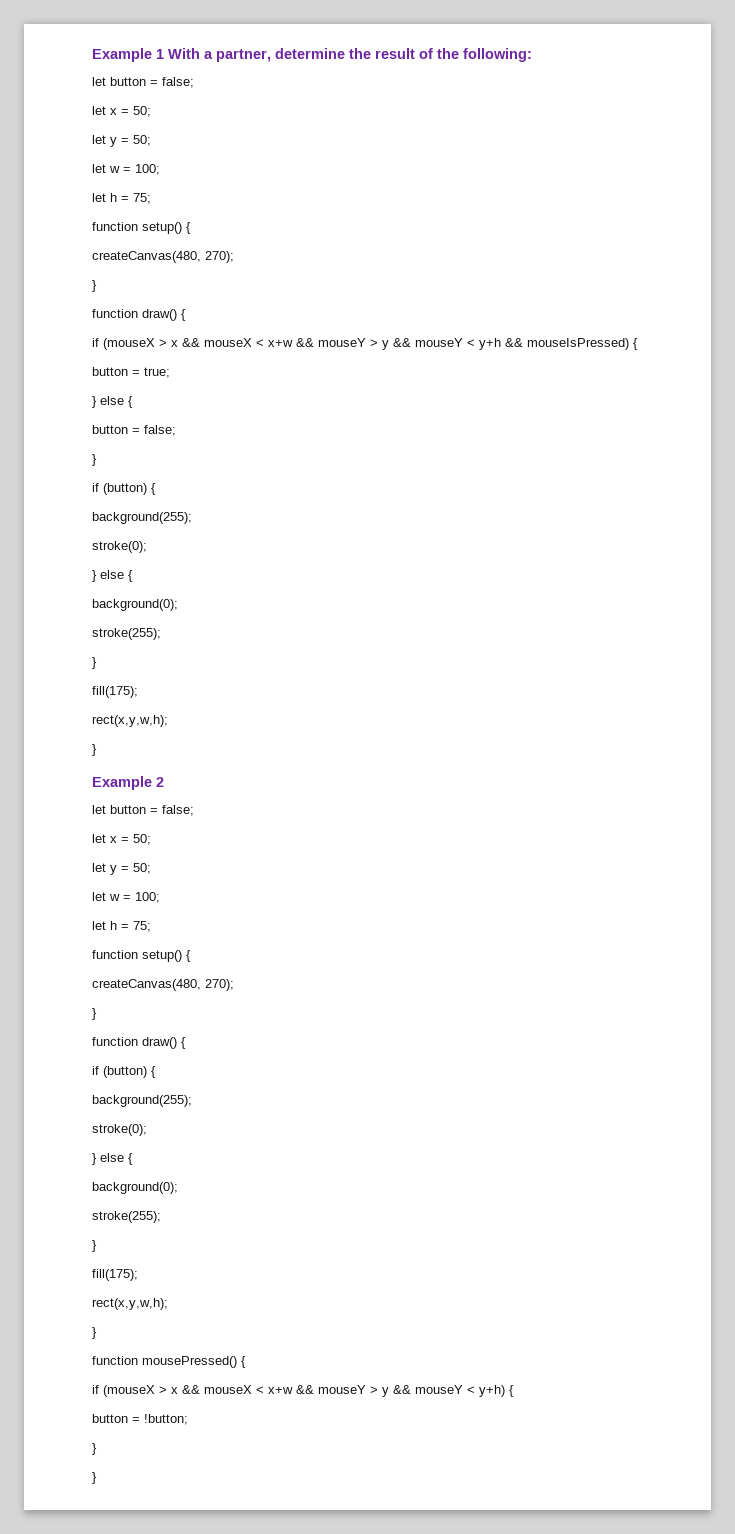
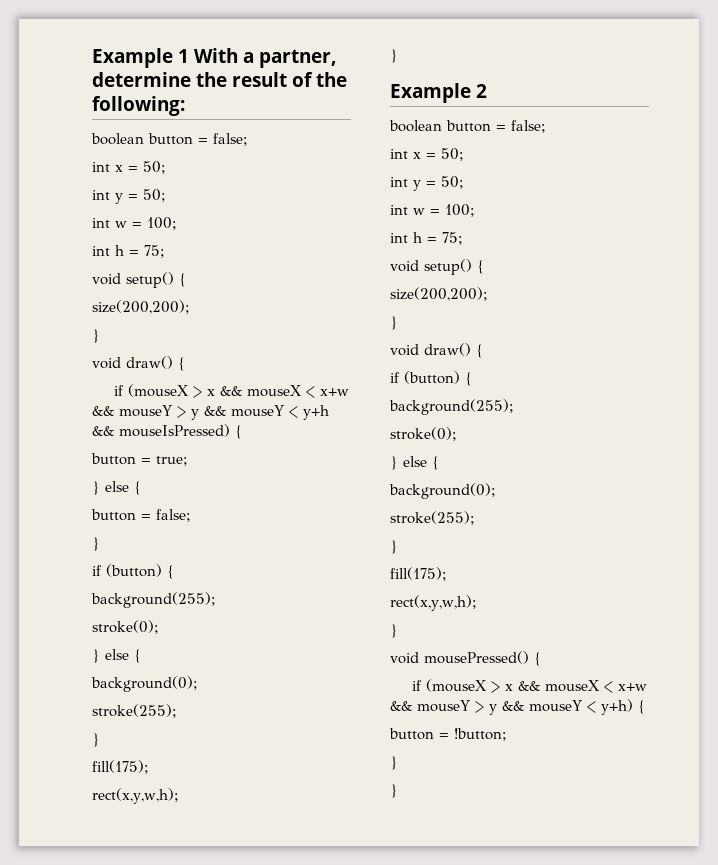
[92,77,194,88] [92,106,151,117] [92,135,151,147] [92,164,160,175] [92,193,151,204] [92,222,191,234] [92,251,234,263] [92,280,97,292] [92,309,138,318] let button = false; // let x = 50; // let y = 50; // let w = 100; // let h = 75; // function setup() { // createCanvas(480, 270); // } // function -> [91,133,248,146] [92,161,166,174] [92,189,166,204] [92,217,177,230] [92,245,165,258] [92,272,187,288] [92,300,190,314] [92,329,100,343] [92,357,121,369] boolean button = false; // int x = 50; // int y = 50; // int w = 100; // int h = 75; // void setup() { // size(200,200); // } // void
[92,805,194,816] [92,834,151,845] [92,863,151,875] [92,892,160,903] [92,921,151,932] [92,950,191,962] [92,979,234,991] [92,1008,97,1020] [92,1037,138,1046] let button = false; // let x = 50; // let y = 50; // let w = 100; // let h = 75; // function setup() { // createCanvas(480, 270); // } // function -> [389,120,546,133] [390,148,464,161] [390,176,464,191] [390,204,475,217] [390,232,463,245] [390,259,485,275] [390,287,488,301] [390,316,398,330] [390,344,419,356] boolean button = false; // int x = 50; // int y = 50; // int w = 100; // int h = 75; // void setup() { // size(200,200); // } // void
[92,1356,138,1365] function -> [390,652,419,664] void

